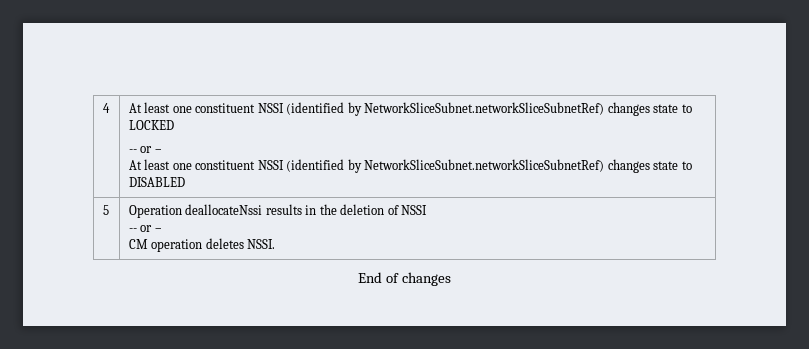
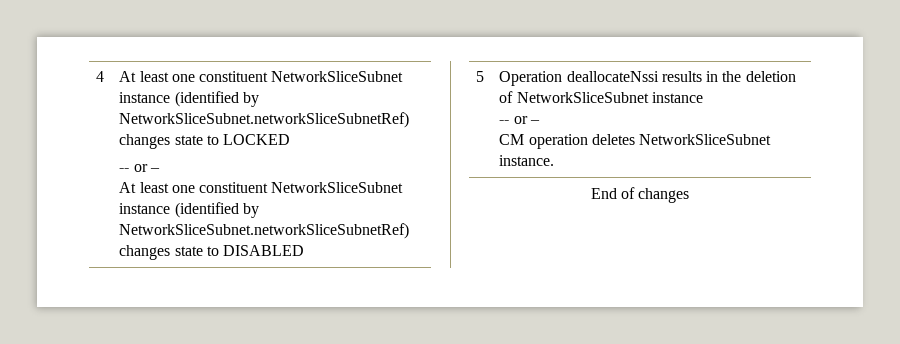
[257,103,284,113] NSSI -> [271,71,404,82] [119,92,171,103] NetworkSliceSubnet instance
[257,160,284,170] NSSI -> [271,182,404,193] [119,203,171,214] NetworkSliceSubnet instance
[401,205,428,215] NSSI -> [516,92,703,103] NetworkSliceSubnet instance
[247,239,276,249] NSSI. -> [639,134,772,145] [499,155,555,166] NetworkSliceSubnet instance.

